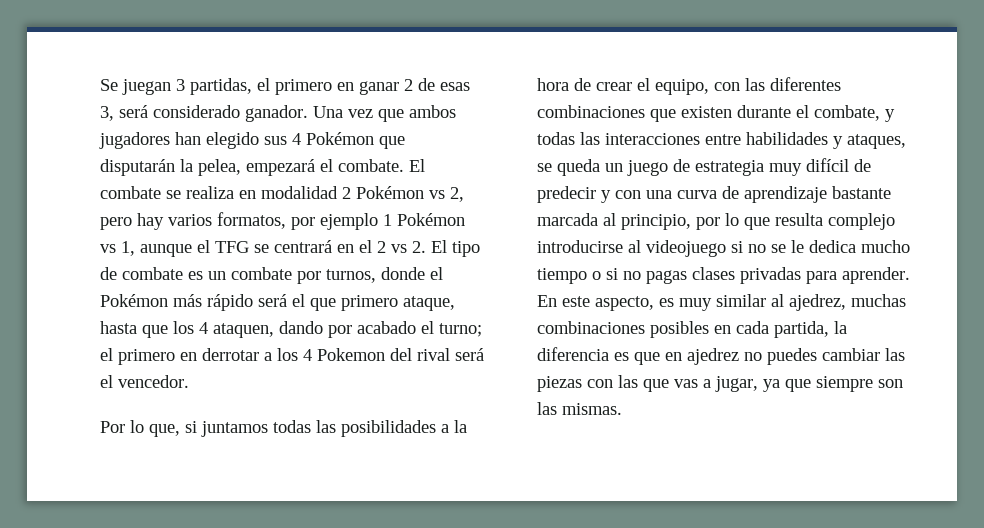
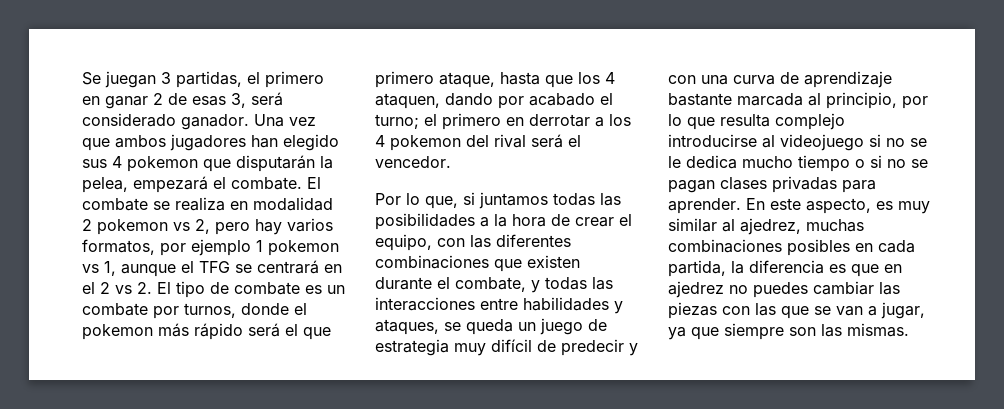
[306,132,374,145] Pokémon -> [127,156,198,172] pokemon
[356,186,424,199] Pokémon -> [97,219,168,235] pokemon
[397,213,465,226] Pokémon -> [268,240,339,256] pokemon
[100,294,168,307] Pokémon -> [82,324,153,340] pokemon
[317,348,385,361] Pokemon -> [390,135,461,151] pokemon
[646,270,687,284] pagas -> [911,159,928,168] [668,180,715,193] se pagan
[674,379,698,388] vas -> [814,306,863,316] se van

